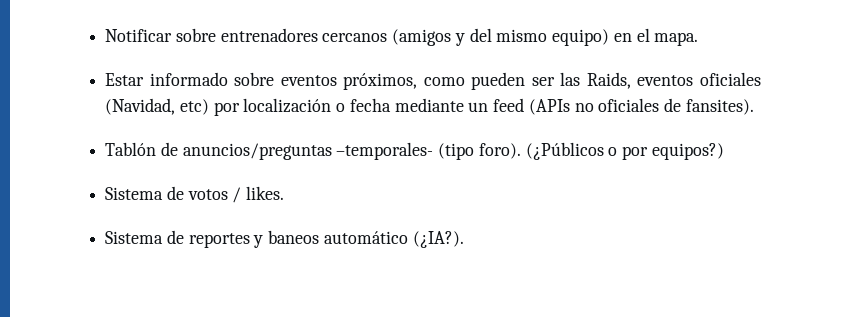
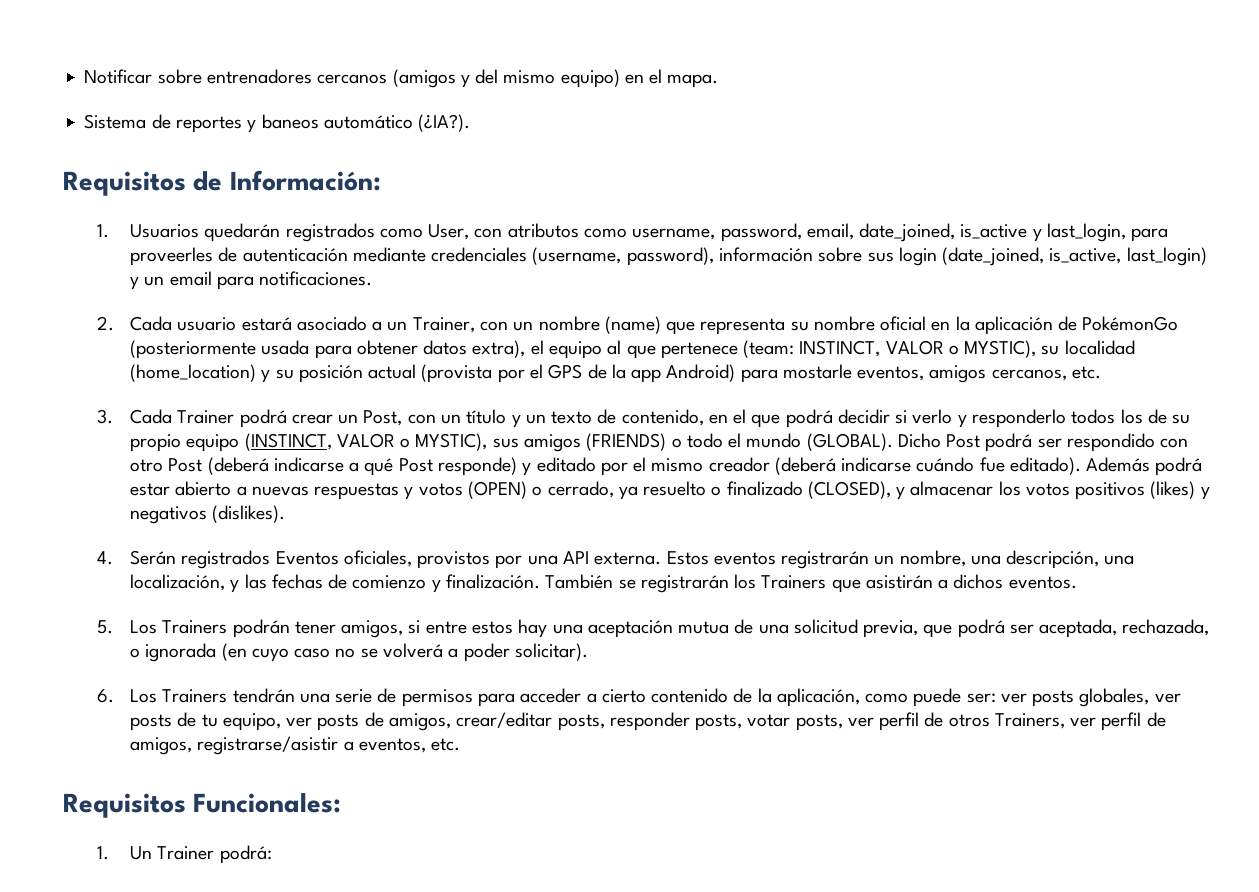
[105,72,761,90] [105,98,754,116] [105,142,724,160] [105,186,285,203] // Estar informado sobre eventos próximos, como pueden ser las Raids, eventos oficiales (Navidad, etc) por localización o fecha mediante un feed (APIs no oficiales de fansites). // Tablón de anuncios/preguntas –temporales- (tipo foro). (¿Públicos o por equipos?) // Sistema de votos / likes. -> (719, 81) none
(464, 239) none -> [63,170,381,196] [96,223,1169,242] [130,247,1207,266] [130,271,373,290] [96,316,1179,335] [130,340,1135,359] [130,364,1101,383] [96,409,1191,428] [130,433,1189,452] [130,457,1203,476] [130,481,1210,500] [130,505,286,524] [96,550,1135,569] [130,574,1077,593] [96,619,1210,638] [130,643,588,662] [96,688,1181,707] [130,712,1166,731] [130,736,461,755] [63,793,342,818] [96,845,272,864] // Requisitos de Información: // 1. Usuarios quedarán registrados como User, con atributos como username, password, email, date_joined, is_active y last_login, para proveerles de autenticación mediante credenciales (username, password), información sobre sus login (date_joined, is_active, last_login) y un email para notificaciones. // 2. Cada usuario estará asociado a un Trainer, con un nombre (name) que representa su nombre oficial en la aplicación de PokémonGo (posteriormente usada para obtener datos extra), el equipo al que pertenece (team: INSTINCT, VALOR o MYSTIC), su localidad (home_location) y su posición actual (provista por el GPS de la app Android) para mostarle eventos, amigos cercanos, etc. // 3. Cada Trainer podrá crear un Post, con un título y un texto de contenido, en el que podrá decidir si verlo y responderlo todos los de su propio equipo (INSTINCT, VALOR o MYSTIC), sus amigos (FRIENDS) o todo el mundo (GLOBAL). Dicho Post podrá ser respondido con otro Post (deberá indicarse a qué Post responde) y editado por el mismo creador (deberá indicarse cuándo fue editado). Además podrá estar abierto a nuevas respuestas y votos (OPEN) o cerrado, ya resuelto o finalizado (CLOSED), y almacenar los votos positivos (likes) y negativos (dislikes). // 4. Serán registrados Eventos oficiales, provistos por una API externa. Estos eventos registrarán un nombre, una descripción, una localización, y las fechas de comienzo y finalización. También se registrarán los Trainers que asistirán a dichos eventos. // 5. Los Trainers podrán tener amigos, si entre estos hay una aceptación mutua de una solicitud previa, que podrá ser aceptada, rechazada, o ignorada (en cuyo caso no se volverá a poder solicitar). // 6. Los Trainers tendrán una serie de permisos para acceder a cierto contenido de la aplicación, como puede ser: ver posts globales, ver posts de tu equipo, ver posts de amigos, crear/editar posts, responder posts, votar posts, ver perfil de otros Trainers, ver perfil de amigos, registrarse/asistir a eventos, etc. // Requisitos Funcionales: // 1. Un Trainer podrá:

